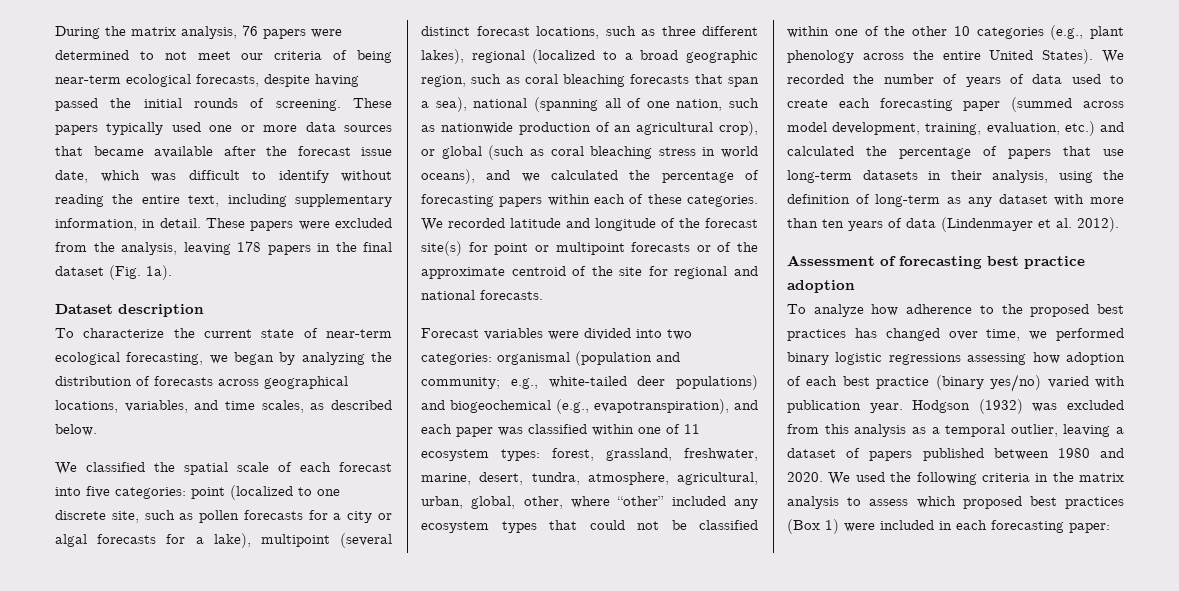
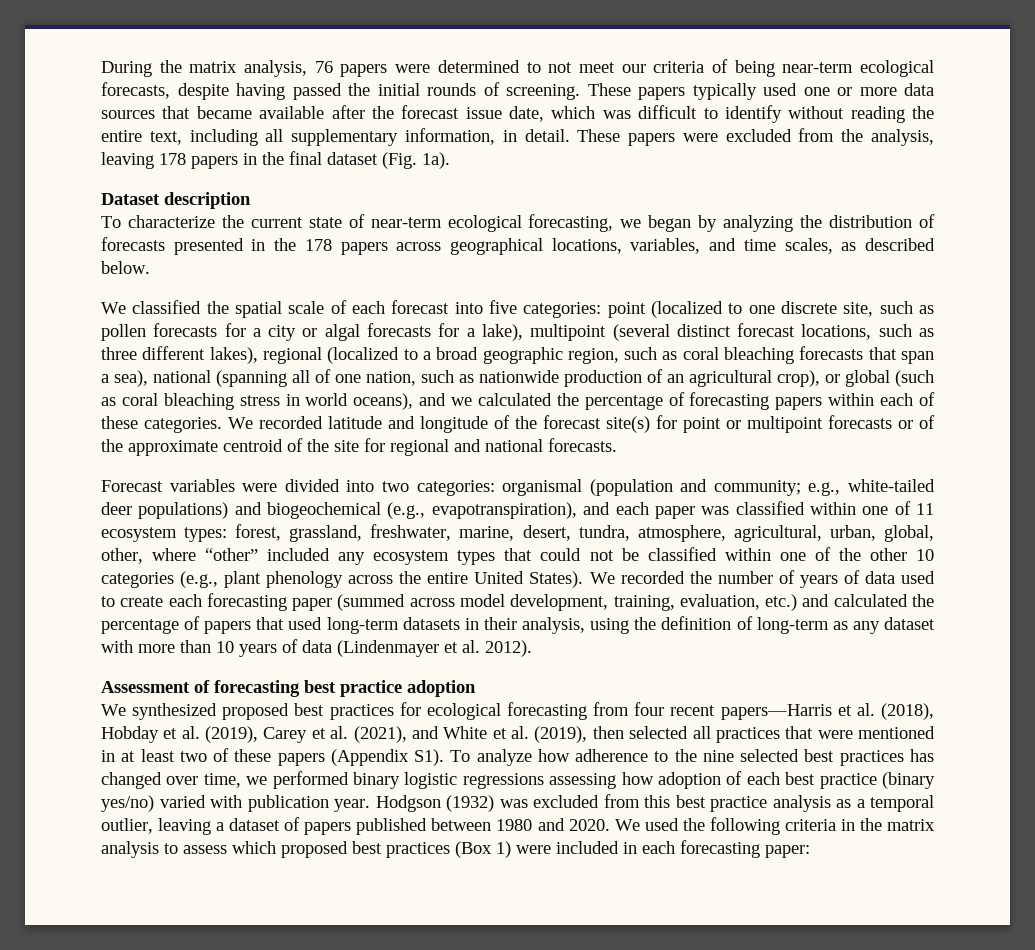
(287, 200) none -> [265,129,284,142] all
(213, 381) none -> [173,238,388,255] presented in the 178 papers
[1103,149,1124,156] use -> [288,617,323,630] used
[822,219,844,228] ten -> [216,641,234,653] 10
(855, 286) none -> [101,702,934,720] [101,726,935,743] [101,748,445,766] We synthesized proposed best practices for ecological forecasting from four recent papers—Harris et al. (2018), Hobday et al. (2019), Carey et al. (2021), and White et al. (2019), then selected all practices that were mentioned in at least two of these papers (Appendix S1).
[1030,304,1090,317] proposed -> [702,749,800,762] nine selected
(849, 429) none -> [675,795,767,812] best practice

